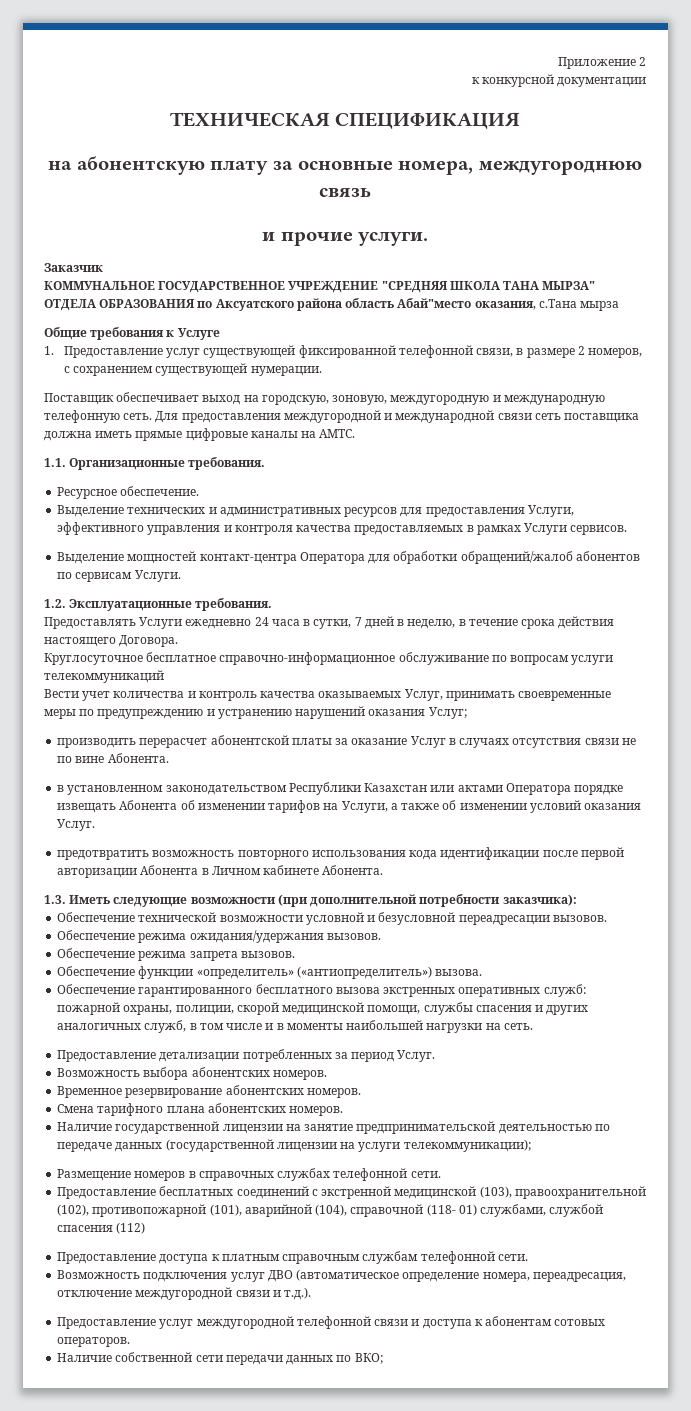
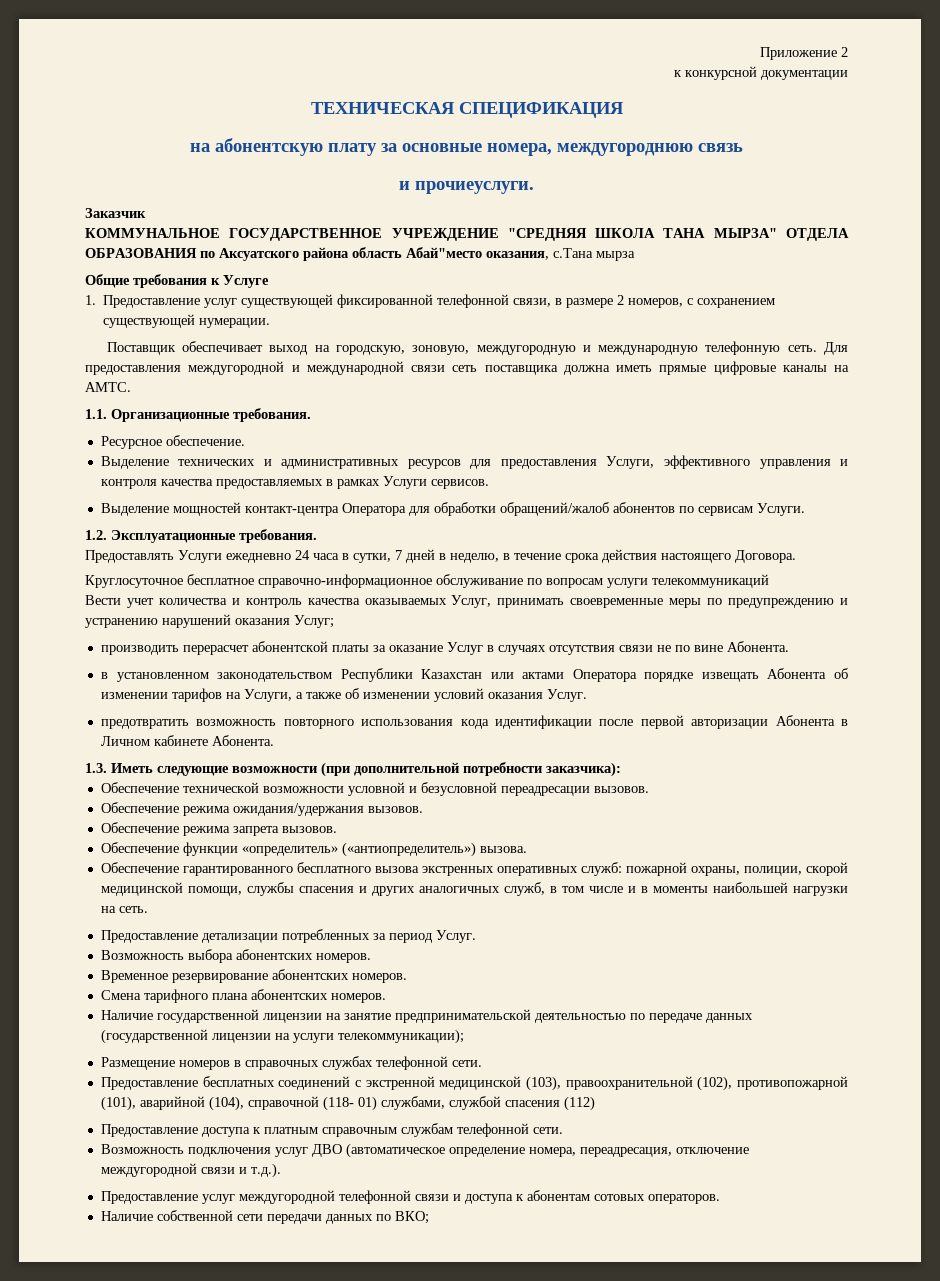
[280,231,429,246] прочие услуги. -> [415,181,534,194] прочиеуслуги.

